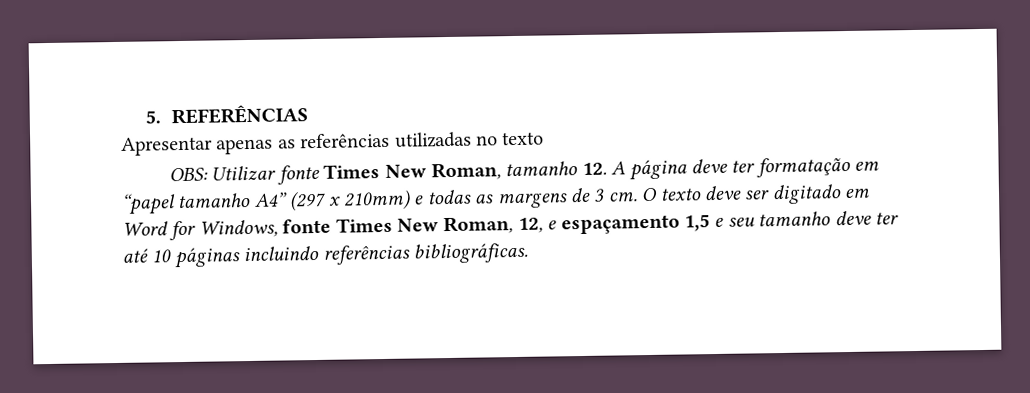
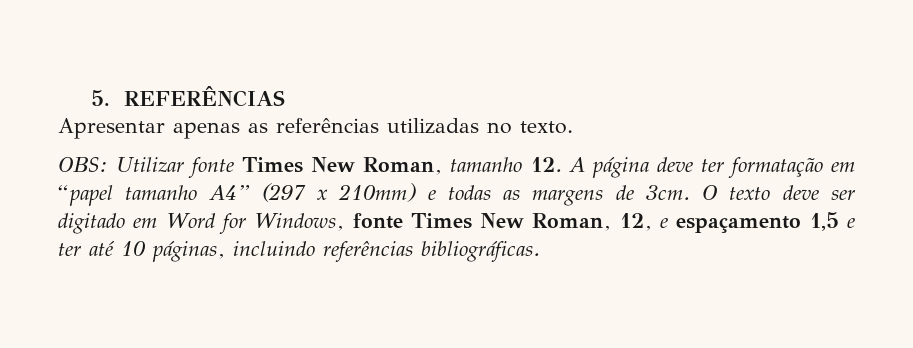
[502,131,545,146] texto -> [520,121,573,134] texto.
[593,188,638,202] 3 cm. -> [645,185,690,200] 3cm.
[727,210,872,227] seu tamanho deve -> (856, 223) none
[173,247,241,269] páginas -> [152,241,225,262] páginas,

